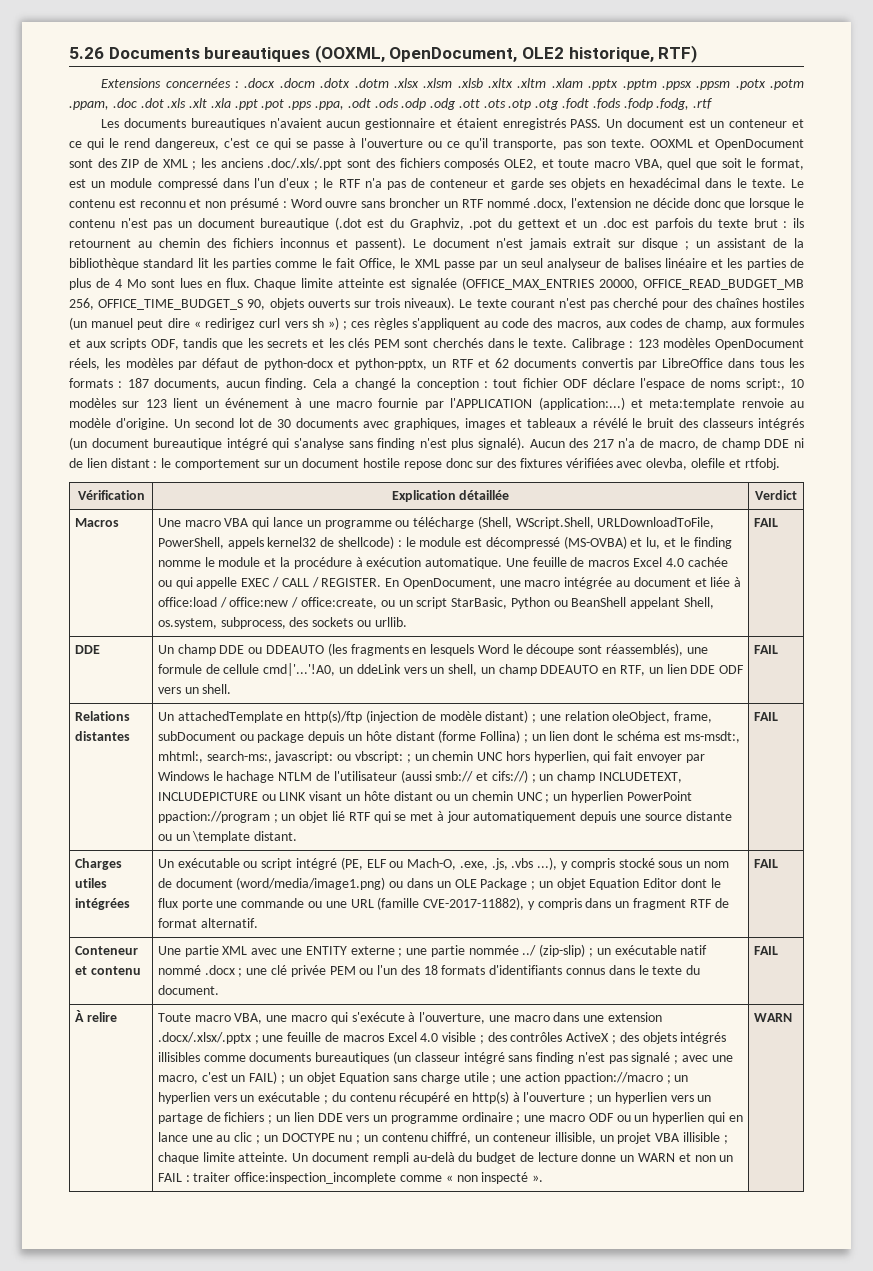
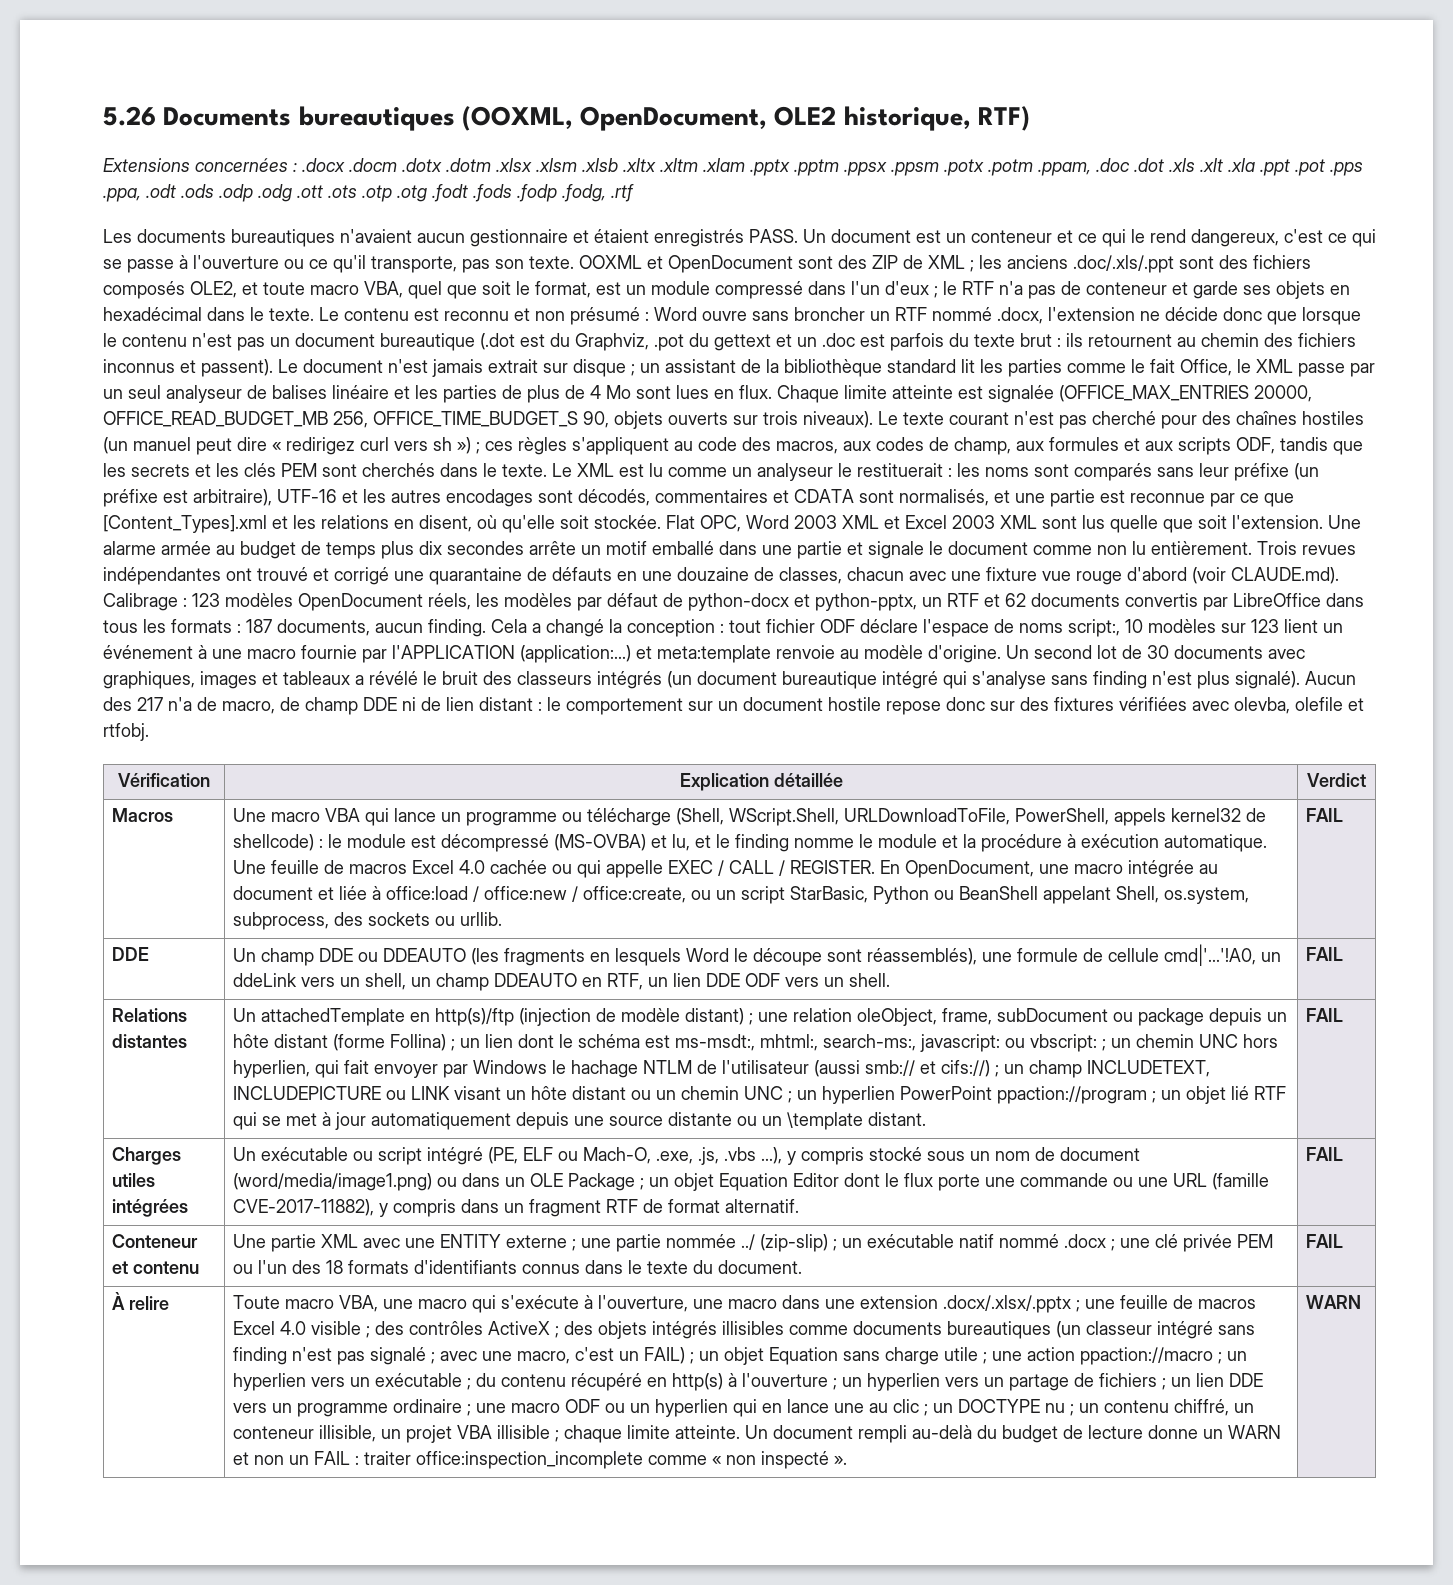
(567, 343) none -> [552,463,1319,481] [103,489,1294,507] [103,515,1361,533] [103,541,1356,559] [103,567,1339,585] Le XML est lu comme un analyseur le restituerait : les noms sont comparés sans leur préfixe (un préfixe est arbitraire), UTF-16 et les autres encodages sont décodés, commentaires et CDATA sont normalisés, et une partie est reconnue par ce que [Content_Types].xml et les relations en disent, où qu'elle soit stockée. Flat OPC, Word 2003 XML et Excel 2003 XML sont lus quelle que soit l'extension. Une alarme armée au budget de temps plus dix secondes arrête un motif emballé dans une partie et signale le document comme non lu entièrement. Trois revues indépendantes ont trouvé et corrigé une quarantaine de défauts en une douzaine de classes, chacun avec une fixture vue rouge d'abord (voir CLAUDE.md).

